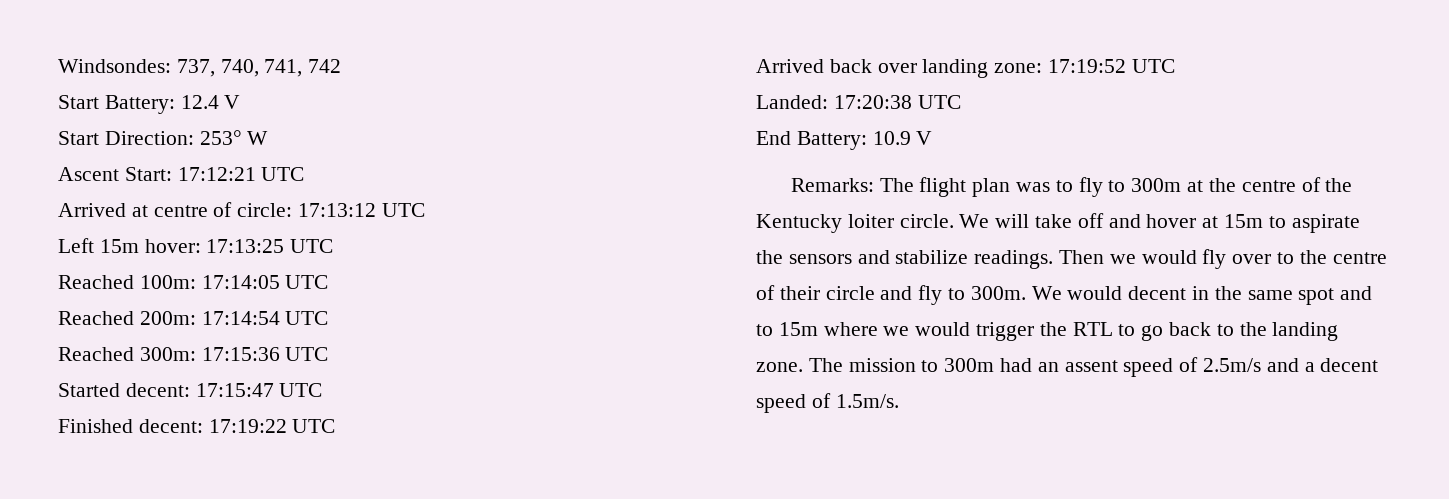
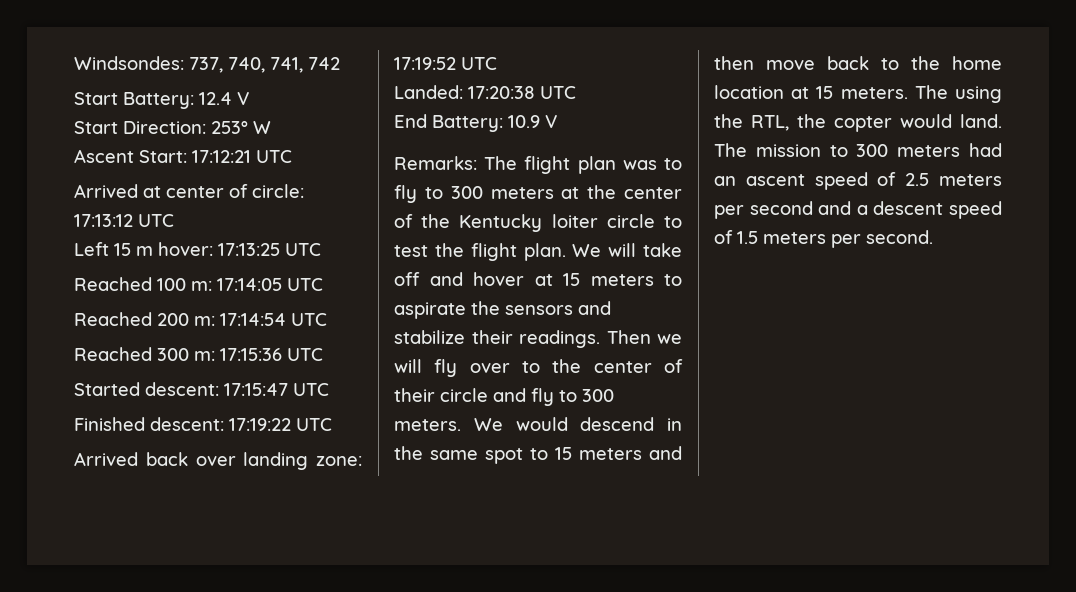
[153,205,208,217] centre -> [166,186,224,198] center
[99,239,139,253] 15m -> [114,243,153,256] 15 m
[139,275,196,289] 100m: -> [157,278,212,291] 100 m:
[139,311,196,325] 200m: -> [157,313,215,326] 200 m:
[139,347,196,361] 300m: -> [157,348,215,361] 300 m:
[125,383,190,397] decent: -> [145,382,219,396] descent:
[138,419,203,433] decent: -> [150,417,224,431] descent:
[1131,178,1182,192] 300m -> [450,186,554,199] 300 meters
[1241,180,1296,192] centre -> [624,187,682,199] center
[899,214,954,228] circle. -> [606,214,682,228] [394,243,566,261] circle to test the flight plan.
[1224,214,1264,228] 15m -> [563,273,654,286] 15 meters
(969, 257) none -> [471,330,513,344] their
[1141,250,1197,264] would -> [394,359,422,373] will
[1332,252,1387,264] centre -> [593,361,652,373] center
[970,286,1026,300] 300m. -> [582,389,614,402] [394,419,461,431] 300 meters.
[1128,286,1187,300] decent -> [580,417,655,431] descend
[1340,286,1373,300] [756,322,1339,341] [756,362,803,372] and to 15m where we would trigger the RTL to go back to the landing zone. -> [530,446,682,460] [714,56,1002,70] [714,85,1002,103] [714,114,1002,132] to 15 meters and then move back to the home location at 15 meters. The using the RTL, the copter would land.
[944,358,995,372] 300m -> [856,144,961,157] 300 meters
[1064,357,1262,377] assent speed of 2.5m/s -> [745,172,1002,190] [714,201,813,219] ascent speed of 2.5 meters per second
[1320,358,1379,372] [756,393,899,413] decent speed of 1.5m/s. -> [873,201,1002,219] [714,230,933,248] descent speed of 1.5 meters per second.

